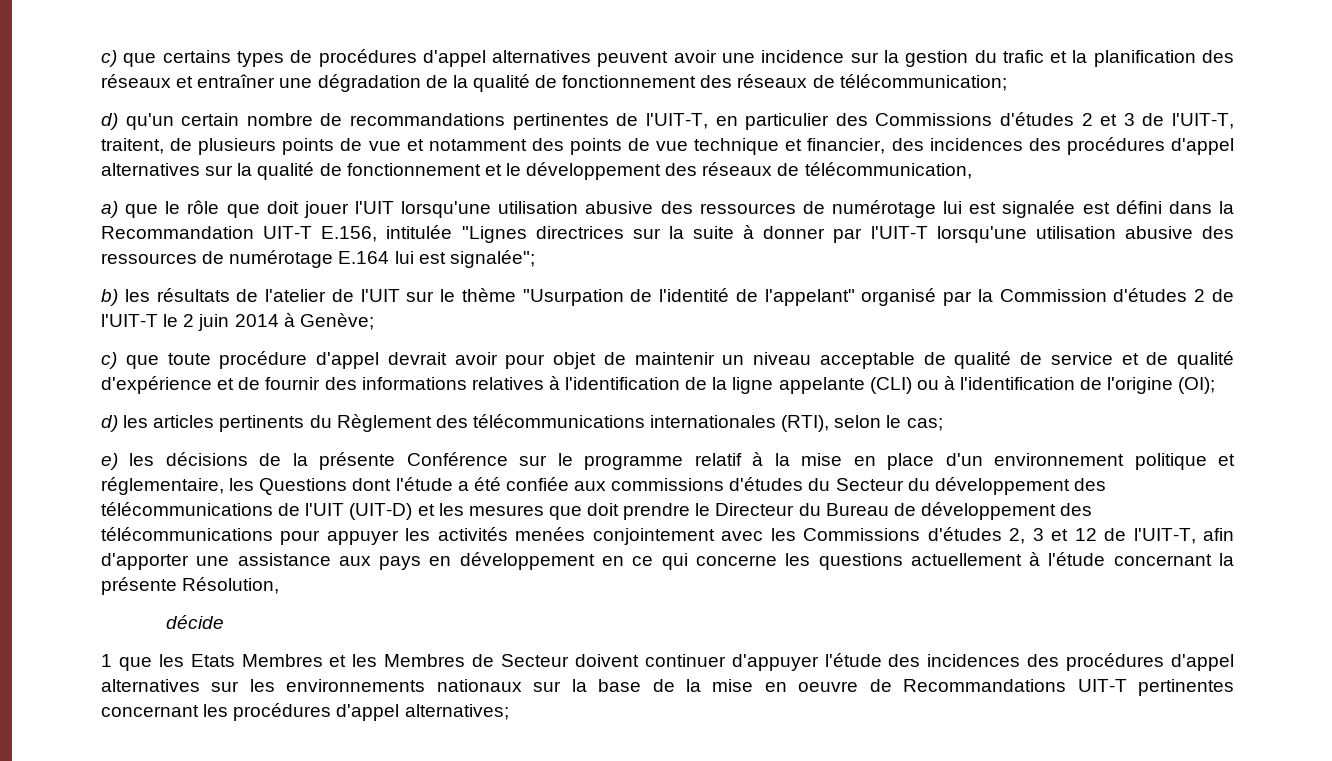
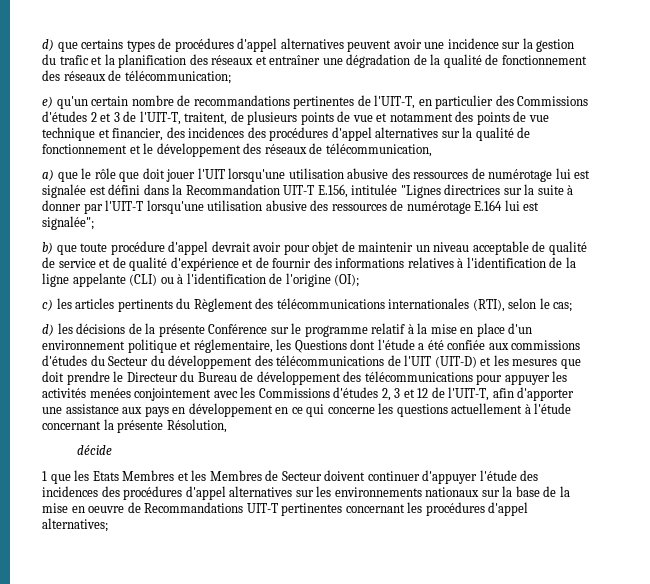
[101,50,117,67] c) -> [42,39,54,51] d)
[101,113,118,130] d) -> [42,96,53,108] e)
[124,288,1235,306] [101,313,374,331] [101,352,117,369] les résultats de l'atelier de l'UIT sur le thème "Usurpation de l'identité de l'appelant" organisé par la Commission d'études 2 de l'UIT-T le 2 juin 2014 à Genève; // c) -> (53, 248) none
[101,415,118,432] d) -> [42,299,53,311] c)
[101,453,118,470] e) -> [42,324,54,336] d)

